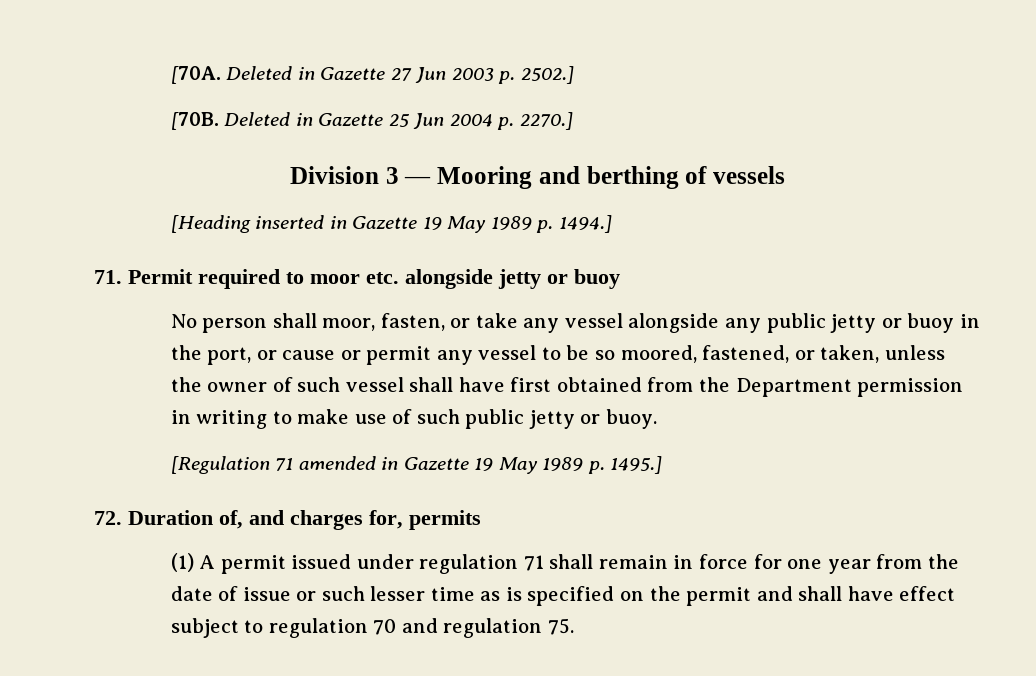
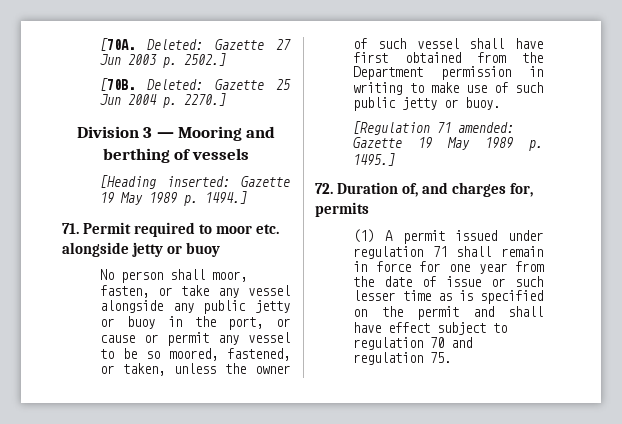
[226,66,315,80] Deleted in -> [147,39,204,50] Deleted:
[224,112,313,126] Deleted in -> [147,79,204,90] Deleted:
[255,215,347,229] inserted in -> [167,176,231,187] inserted:
[298,456,399,470] amended in -> [458,122,515,133] amended:

